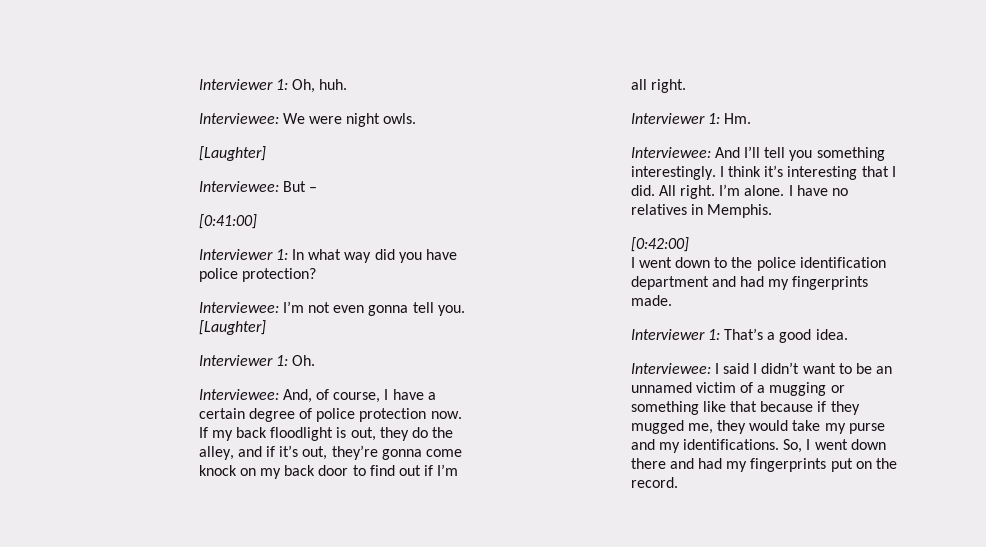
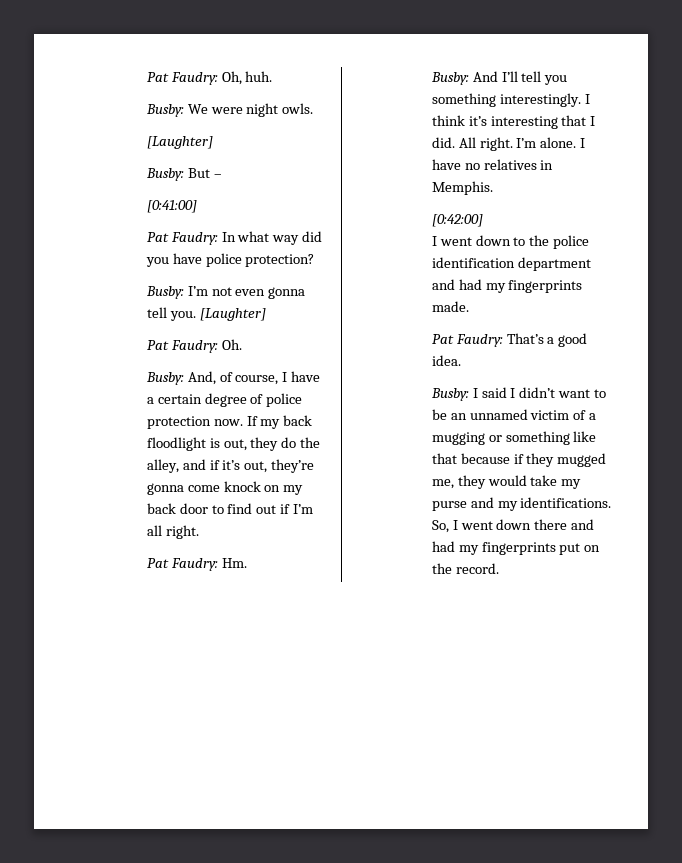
[198,79,288,90] Interviewer 1: -> [146,72,218,85] Pat Faudry:
[198,113,279,124] Interviewee: -> [145,104,184,117] Busby:
[198,181,279,192] Interviewee: -> [145,168,184,181] Busby:
[198,249,288,260] Interviewer 1: -> [146,232,218,245] Pat Faudry:
[198,302,279,313] Interviewee: -> [145,286,184,299] Busby:
[198,355,288,366] Interviewer 1: -> [146,340,218,353] Pat Faudry:
[198,389,279,400] Interviewee: -> [145,372,184,385] Busby:
[630,113,720,124] Interviewer 1: -> [146,558,218,571] Pat Faudry:
[630,147,711,158] Interviewee: -> [430,72,469,85] Busby:
[630,329,720,340] Interviewer 1: -> [431,334,503,347] Pat Faudry:
[630,363,711,374] Interviewee: -> [430,388,469,401] Busby:

